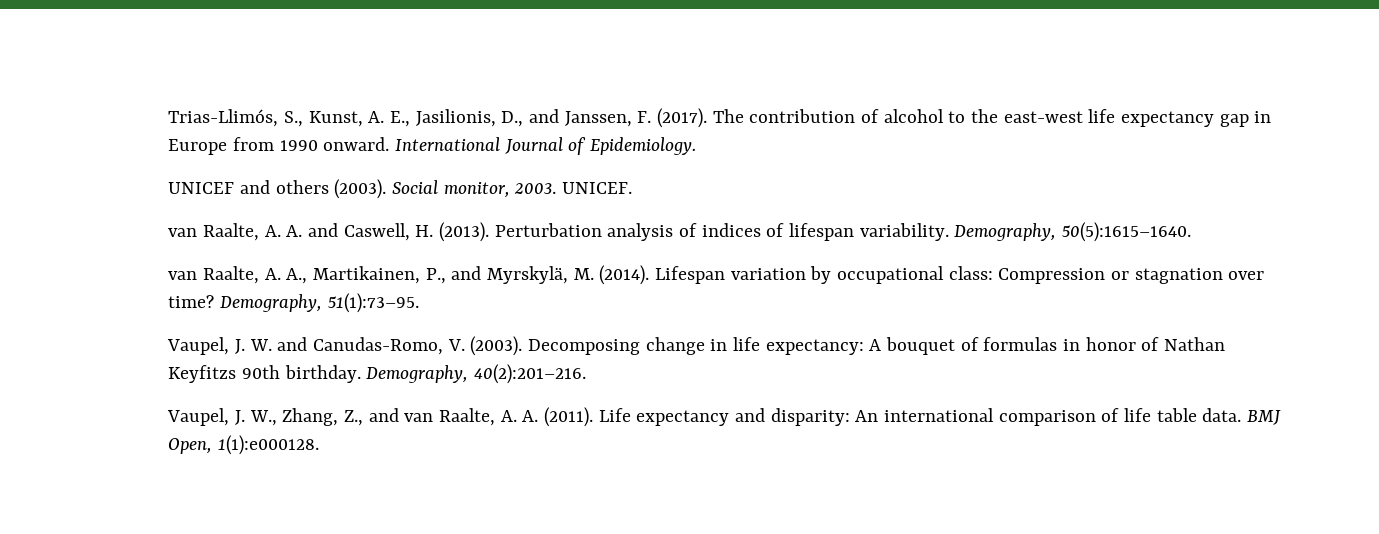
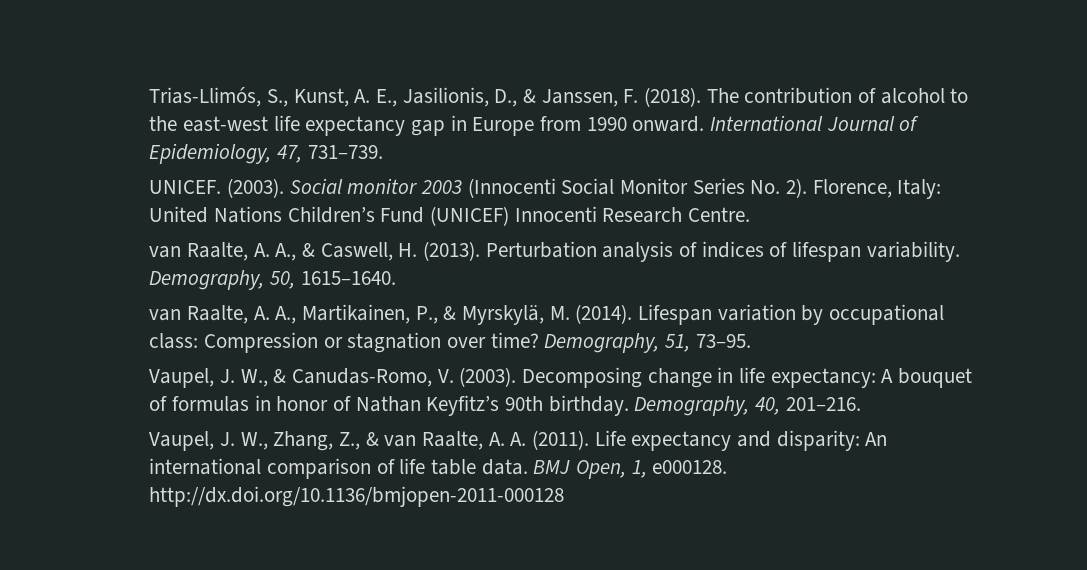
[528,109,559,123] and -> [523,89,537,103] &
[657,108,708,128] (2017). -> [644,87,702,107] (2018).
[589,137,696,155] [168,179,632,199] [168,223,338,241] Epidemiology. // UNICEF and others (2003). Social monitor, 2003. UNICEF. // van Raalte, A. A. and -> [149,143,383,164] [149,178,942,199] [149,206,751,226] [149,242,316,261] Epidemiology, 47, 731–739. // UNICEF. (2003). Social monitor 2003 (Innocenti Social Monitor Series No. 2). Florence, Italy: United Nations Children’s Fund (UNICEF) Innocenti Research Centre. // van Raalte, A. A., &
[1062,222,1192,242] 50(5):1615–1640. -> [270,271,396,289] 50, 1615–1640.
[451,266,482,280] and -> [443,306,457,320] &
[327,293,419,313] [167,337,308,355] 51(1):73–95. // Vaupel, J. W. and -> [665,334,751,352] [149,368,287,388] 51, 73–95. // Vaupel, J. W., &
[168,365,237,383] Keyfitzs -> [426,395,500,416] Keyfitz’s
[473,364,586,384] 40(2):201–216. -> [755,397,861,415] 40, 201–216.
[368,408,399,422] and -> [365,432,379,446] &
[217,435,319,455] 1(1):e000128. -> [631,460,728,478] [149,486,565,507] 1, e000128. http://dx.doi.org/10.1136/bmjopen-2011-000128

